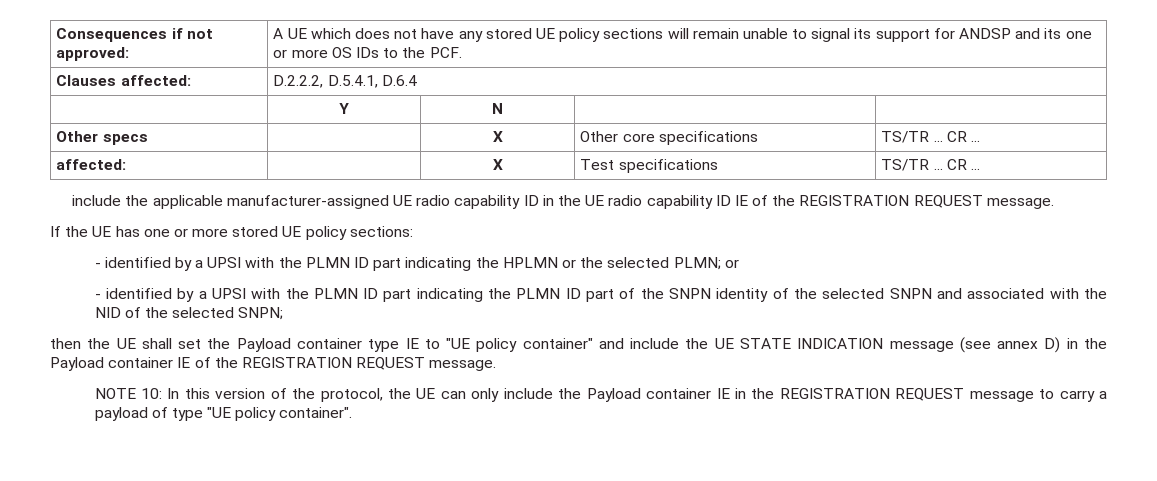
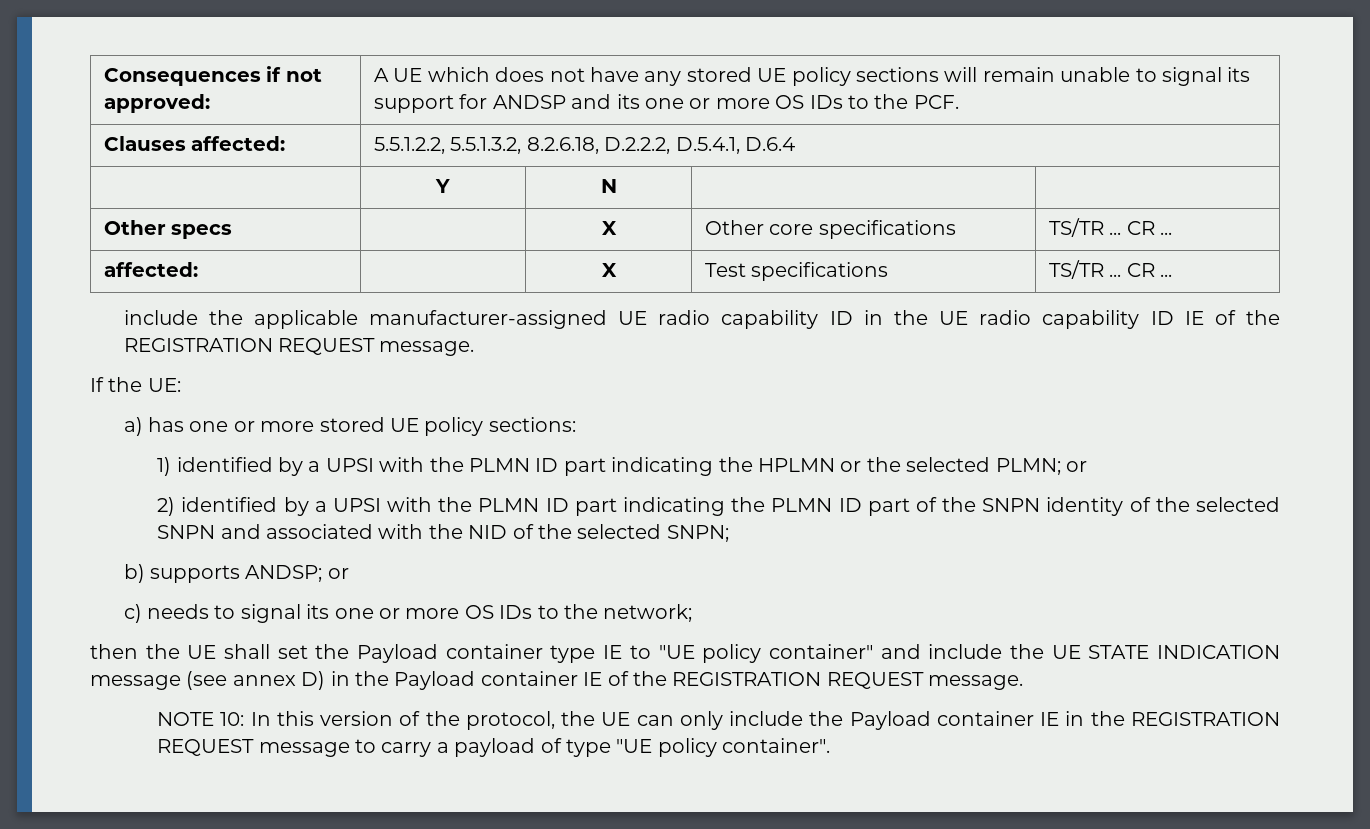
(191, 80) none -> [374,137,599,154] 5.5.1.2.2, 5.5.1.3.2, 8.2.6.18,
[92,226,112,237] UE -> [147,378,181,392] [123,417,143,436] UE: // a)
[94,263,101,268] - -> [157,457,172,476] 1)
[94,294,101,299] - -> [157,497,176,516] 2)
(284, 313) none -> [123,564,349,583] [123,604,693,623] // b) supports ANDSP; or // c) needs to signal its one or more OS IDs to the network;

